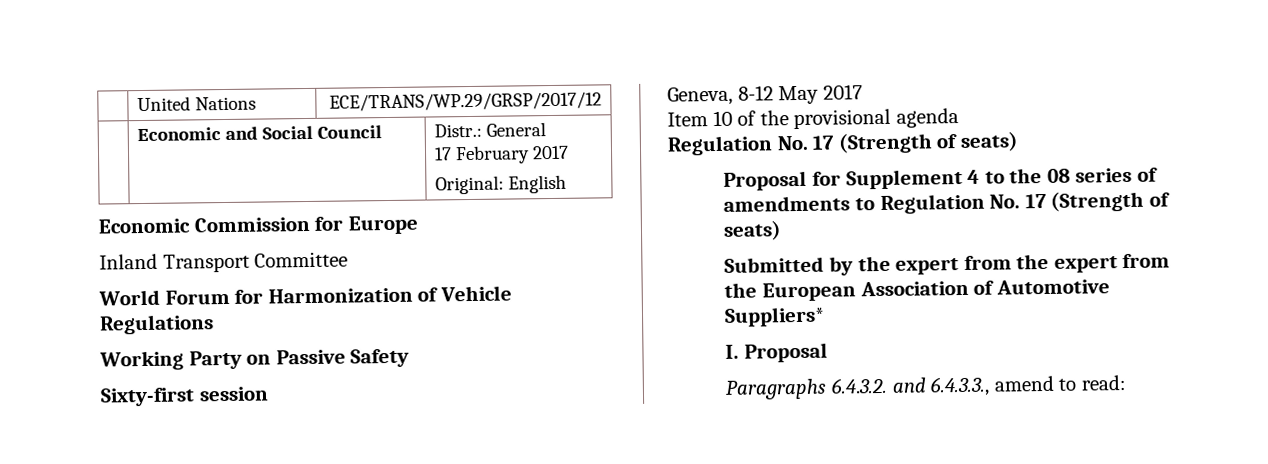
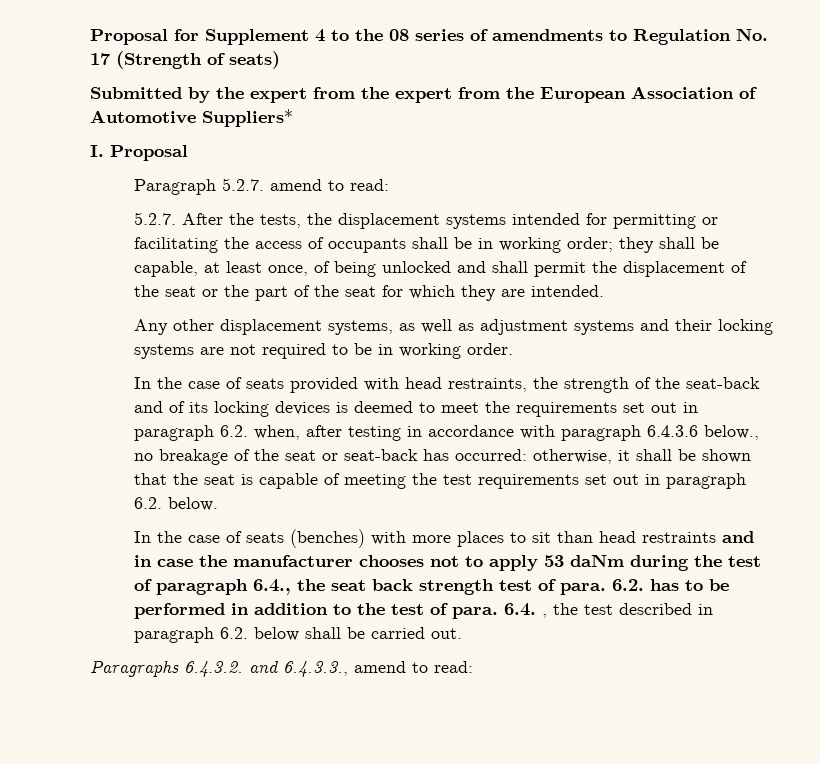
[137,96,257,112] [328,91,602,112] [137,125,383,142] [434,122,547,138] [434,145,570,165] [435,174,568,195] [98,215,419,235] [99,251,349,273] [98,285,512,306] [99,314,214,335] [99,348,410,371] [100,386,269,407] [667,84,863,106] [667,108,959,130] [667,131,1019,156] | United Nations | ECE/TRANS/WP.29/GRSP/2017/12 // | Economic and Social Council | Distr.: General // 17 February 2017 // Original: English // Economic Commission for Europe // Inland Transport Committee // World Forum for Harmonization of Vehicle Regulations // Working Party on Passive Safety // Sixty-first session // Geneva, 8-12 May 2017 // Item 10 of the provisional agenda // Regulation No. 17 (Strength of seats) // -> (90, 37) none
(828, 352) none -> [134,178,390,195] [134,212,719,229] [134,237,720,253] [134,261,748,277] [134,285,605,301] [134,319,774,335] [134,343,514,359] [134,377,761,393] [134,401,699,417] [134,425,760,441] [134,449,752,465] [134,473,747,489] [134,497,219,511] [134,529,755,548] [134,554,762,571] [134,579,730,595] [134,603,714,619] [134,627,463,643] // Paragraph 5.2.7. amend to read: // 5.2.7. After the tests, the displacement systems intended for permitting or facilitating the access of occupants shall be in working order; they shall be capable, at least once, of being unlocked and shall permit the displacement of the seat or the part of the seat for which they are intended. // Any other displacement systems, as well as adjustment systems and their locking systems are not required to be in working order. // In the case of seats provided with head restraints, the strength of the seat-back and of its locking devices is deemed to meet the requirements set out in paragraph 6.2. when, after testing in accordance with paragraph 6.4.3.6 below., no breakage of the seat or seat-back has occurred: otherwise, it shall be shown that the seat is capable of meeting the test requirements set out in paragraph 6.2. below. // In the case of seats (benches) with more places to sit than head restraints and in case the manufacturer chooses not to apply 53 daNm during the test of paragraph 6.4., the seat back strength test of para. 6.2. has to be performed in addition to the test of para. 6.4. , the test described in paragraph 6.2. below shall be carried out.

